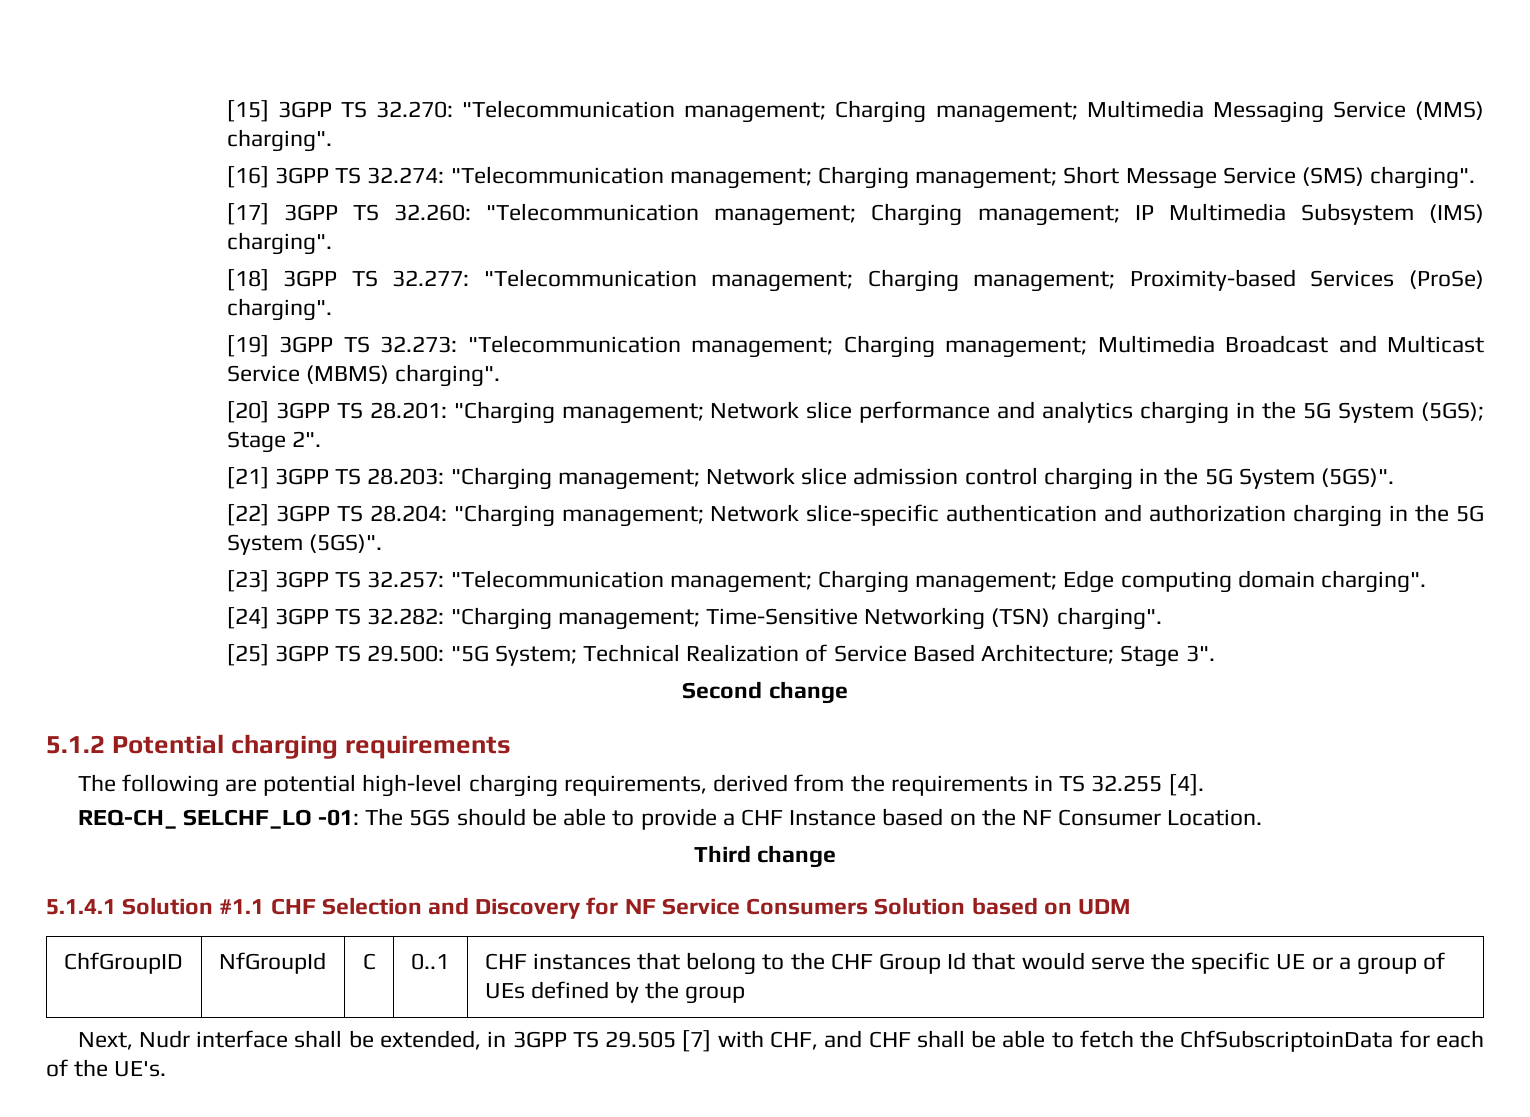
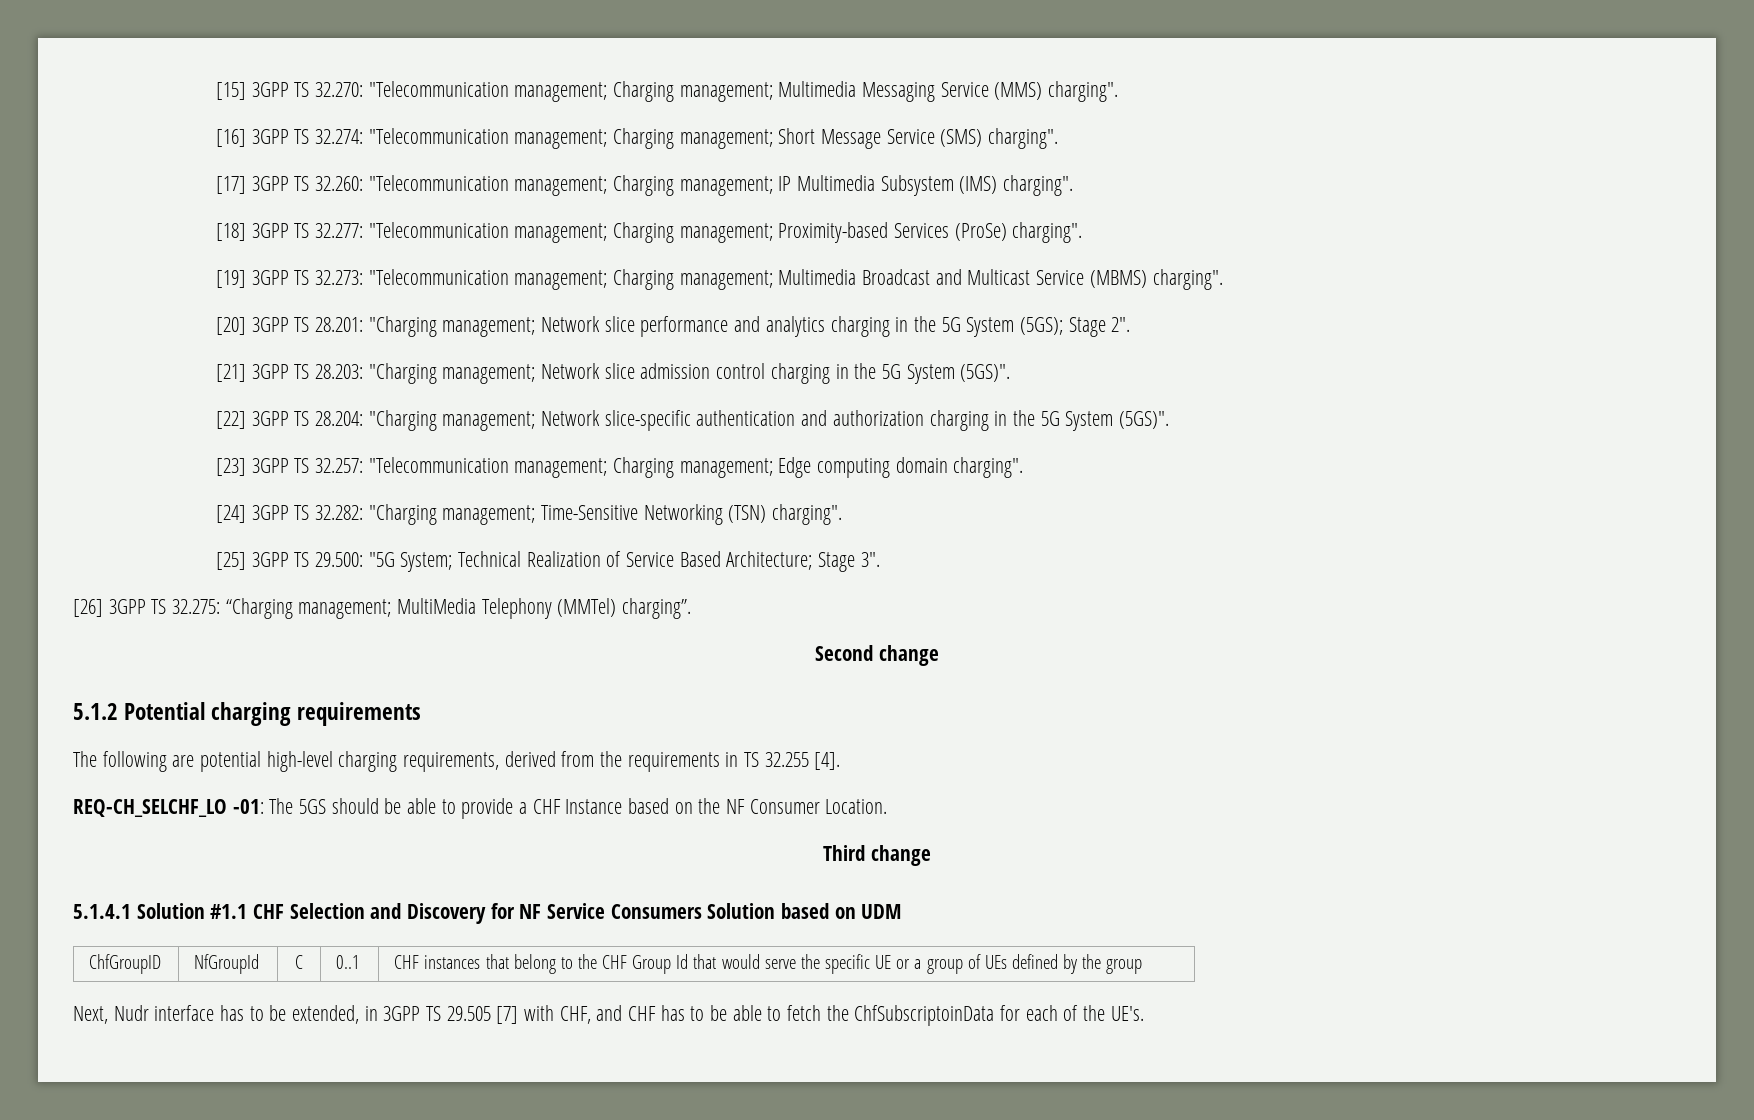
(1215, 653) none -> [73,598,691,619] // [26] 3GPP TS 32.275: “Charging management; MultiMedia Telephony (MMTel) charging”.
[77,809,312,829] REQ-CH_ SELCHF_LO -> [73,799,227,817] REQ-CH_SELCHF_LO
[294,1030,343,1048] shall -> [220,1005,264,1021] has to
[916,1030,965,1048] shall -> [660,1005,705,1021] has to

